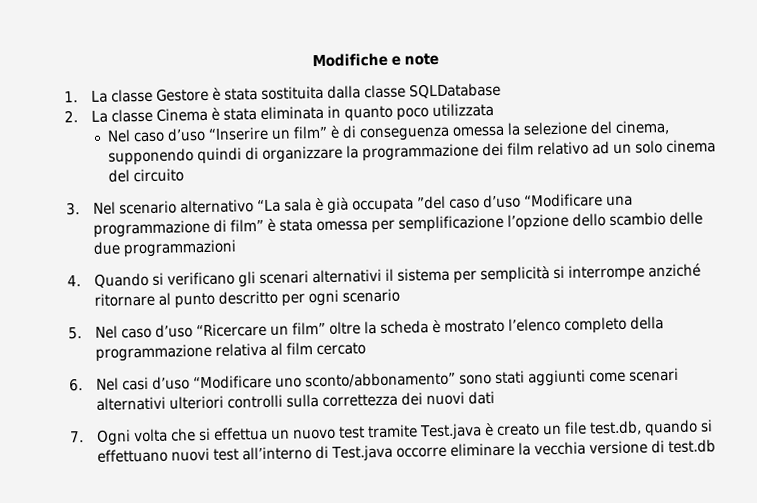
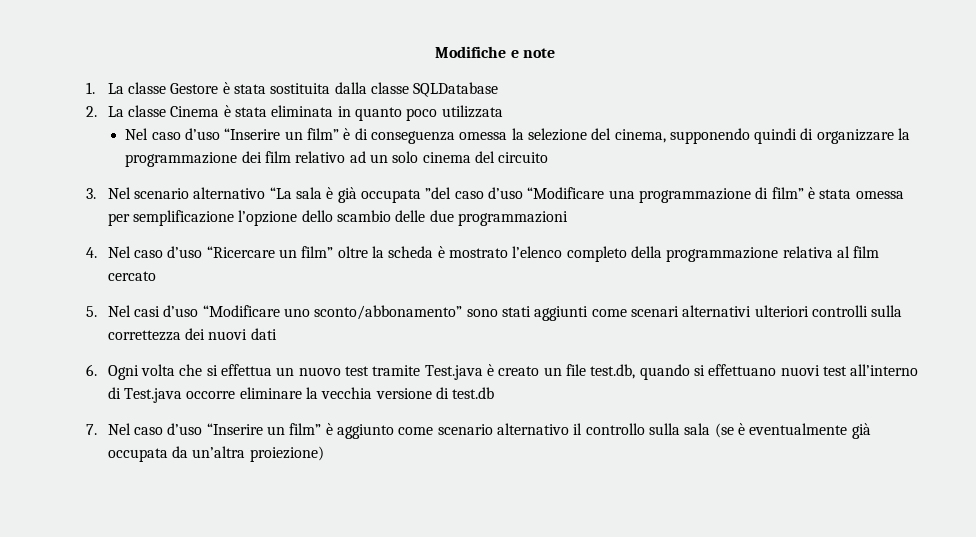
[93,263,701,288] [93,288,400,309] [67,327,82,340] Quando si verificano gli scenari alternativi il sistema per semplicità si interrompe anziché ritornare al punto descritto per ogni scenario // 5. -> (97, 252) none
[68,378,83,392] 6. -> [85,306,97,317] 5.
[69,431,84,443] 7. -> [85,364,97,376] 6.
(716, 446) none -> [85,423,871,439] [107,446,324,462] // 7. Nel caso d’uso “Inserire un film” è aggiunto come scenario alternativo il controllo sulla sala (se è eventualmente già occupata da un’altra proiezione)

